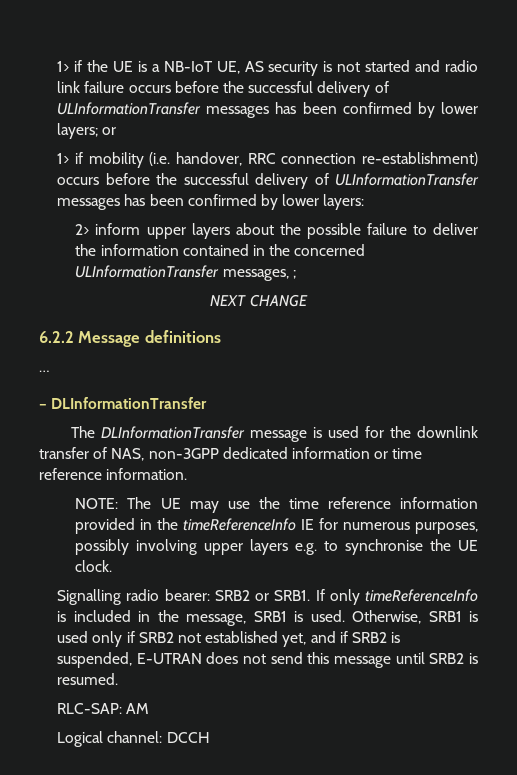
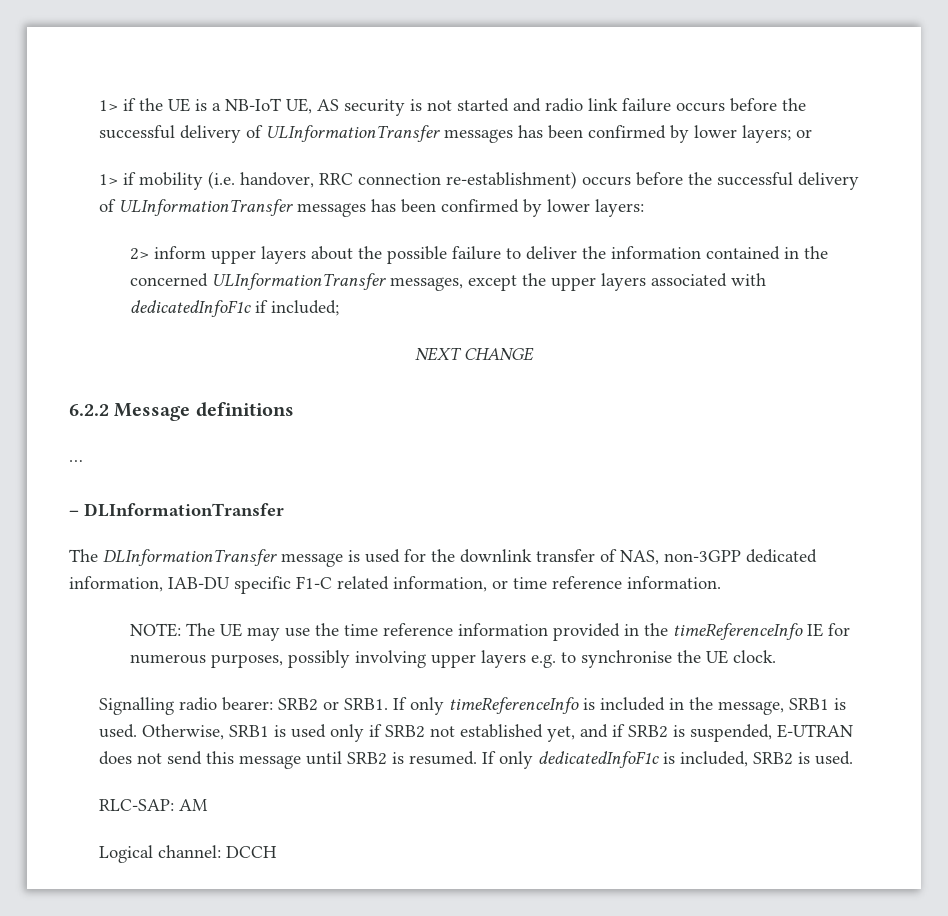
[292,270,296,279] ; -> [467,273,766,291] [129,300,339,317] except the upper layers associated with dedicatedInfoF1c if included;
[291,447,370,459] information -> [69,576,487,594] information, IAB-DU specific F1-C related information,
(119, 679) none -> [482,751,854,769] If only dedicatedInfoF1c is included, SRB2 is used.

